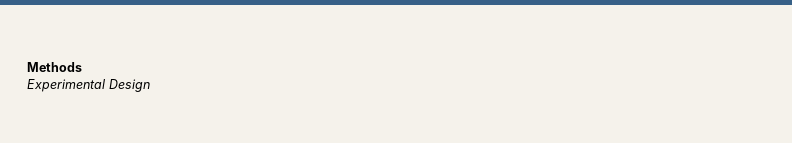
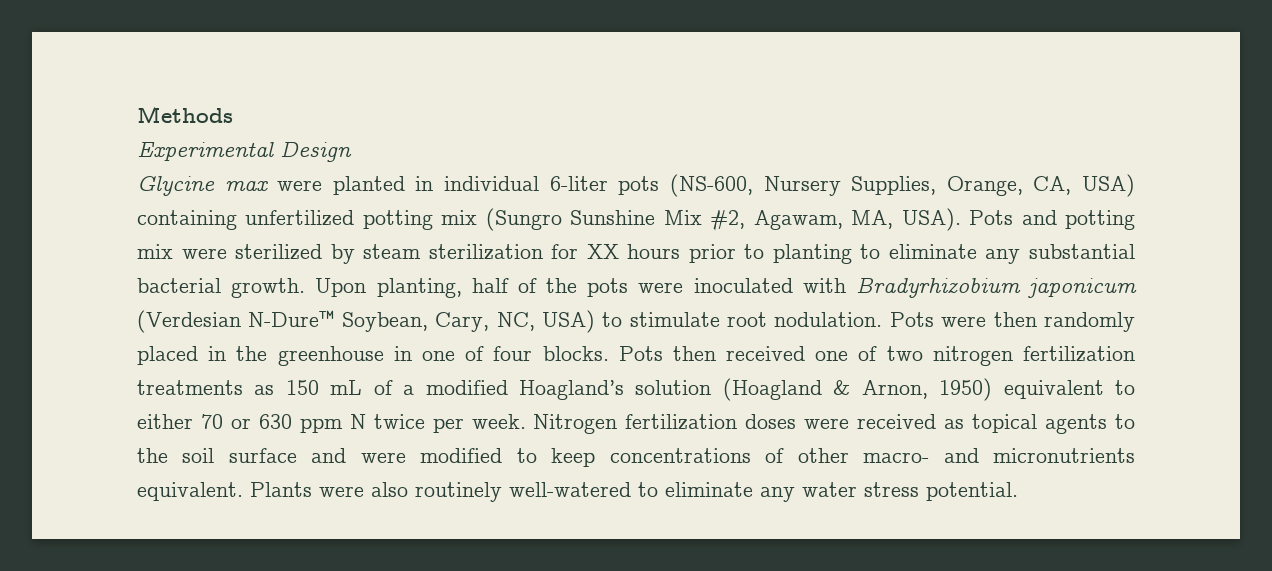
(150, 85) none -> [137,174,1136,197] [137,208,1135,232] [137,244,1135,264] [137,277,1137,298] [137,310,1135,333] [137,346,1135,366] [137,378,1135,401] [137,414,1136,434] [137,448,1135,467] [137,482,1018,502] // Glycine max were planted in individual 6-liter pots (NS-600, Nursery Supplies, Orange, CA, USA) containing unfertilized potting mix (Sungro Sunshine Mix #2, Agawam, MA, USA). Pots and potting mix were sterilized by steam sterilization for XX hours prior to planting to eliminate any substantial bacterial growth. Upon planting, half of the pots were inoculated with Bradyrhizobium japonicum (Verdesian N-Dure™ Soybean, Cary, NC, USA) to stimulate root nodulation. Pots were then randomly placed in the greenhouse in one of four blocks. Pots then received one of two nitrogen fertilization treatments as 150 mL of a modified Hoagland’s solution (Hoagland & Arnon, 1950) equivalent to either 70 or 630 ppm N twice per week. Nitrogen fertilization doses were received as topical agents to the soil surface and were modified to keep concentrations of other macro- and micronutrients equivalent. Plants were also routinely well-watered to eliminate any water stress potential.

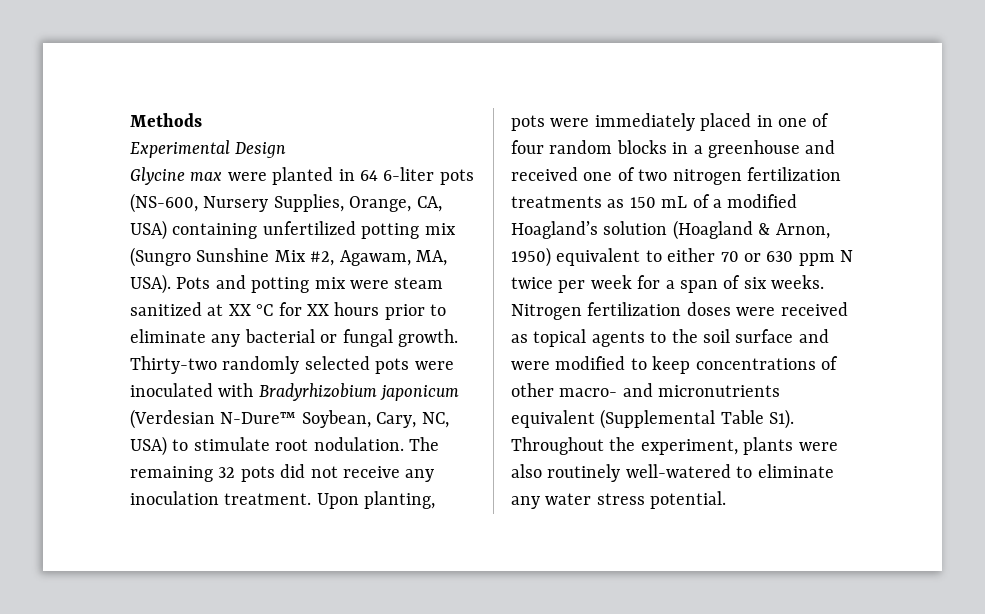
[444,176,540,191] individual -> [360,170,378,181] 64
[235,244,543,264] sterilized by steam sterilization -> [394,277,444,289] [130,302,274,316] steam sanitized at XX °C
[772,244,1135,264] [137,278,577,298] planting to eliminate any substantial bacterial growth. Upon planting, half of the -> [130,329,458,347] [130,356,370,374] eliminate any bacterial or fungal growth. Thirty-two randomly selected
[889,312,1135,332] [137,346,716,366] Pots were then randomly placed in the greenhouse in one of four blocks. Pots then -> [409,437,439,451] [130,464,435,482] [130,491,436,509] [511,113,830,131] [511,140,836,158] The remaining 32 pots did not receive any inoculation treatment. Upon planting, pots were immediately placed in one of four random blocks in a greenhouse and
[471,414,526,429] week. -> [590,275,825,293] week for a span of six weeks.
[137,482,312,501] equivalent. Plants -> [511,409,795,429] [511,437,794,455] equivalent (Supplemental Table S1). Throughout the experiment, plants

